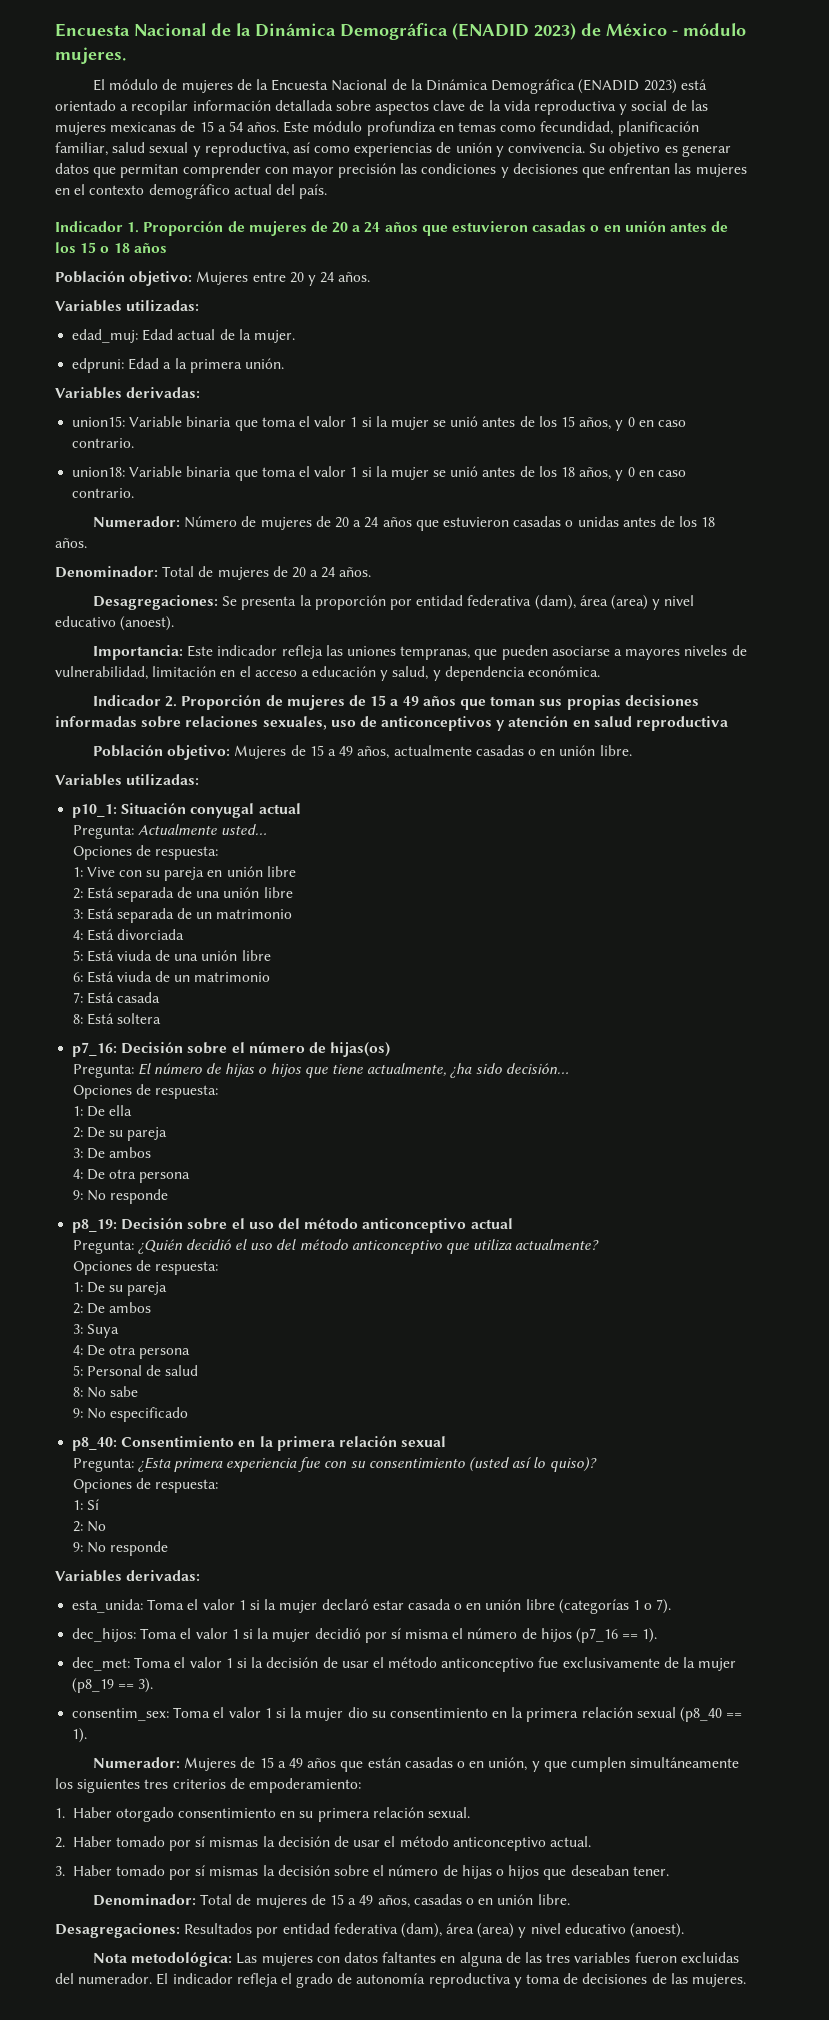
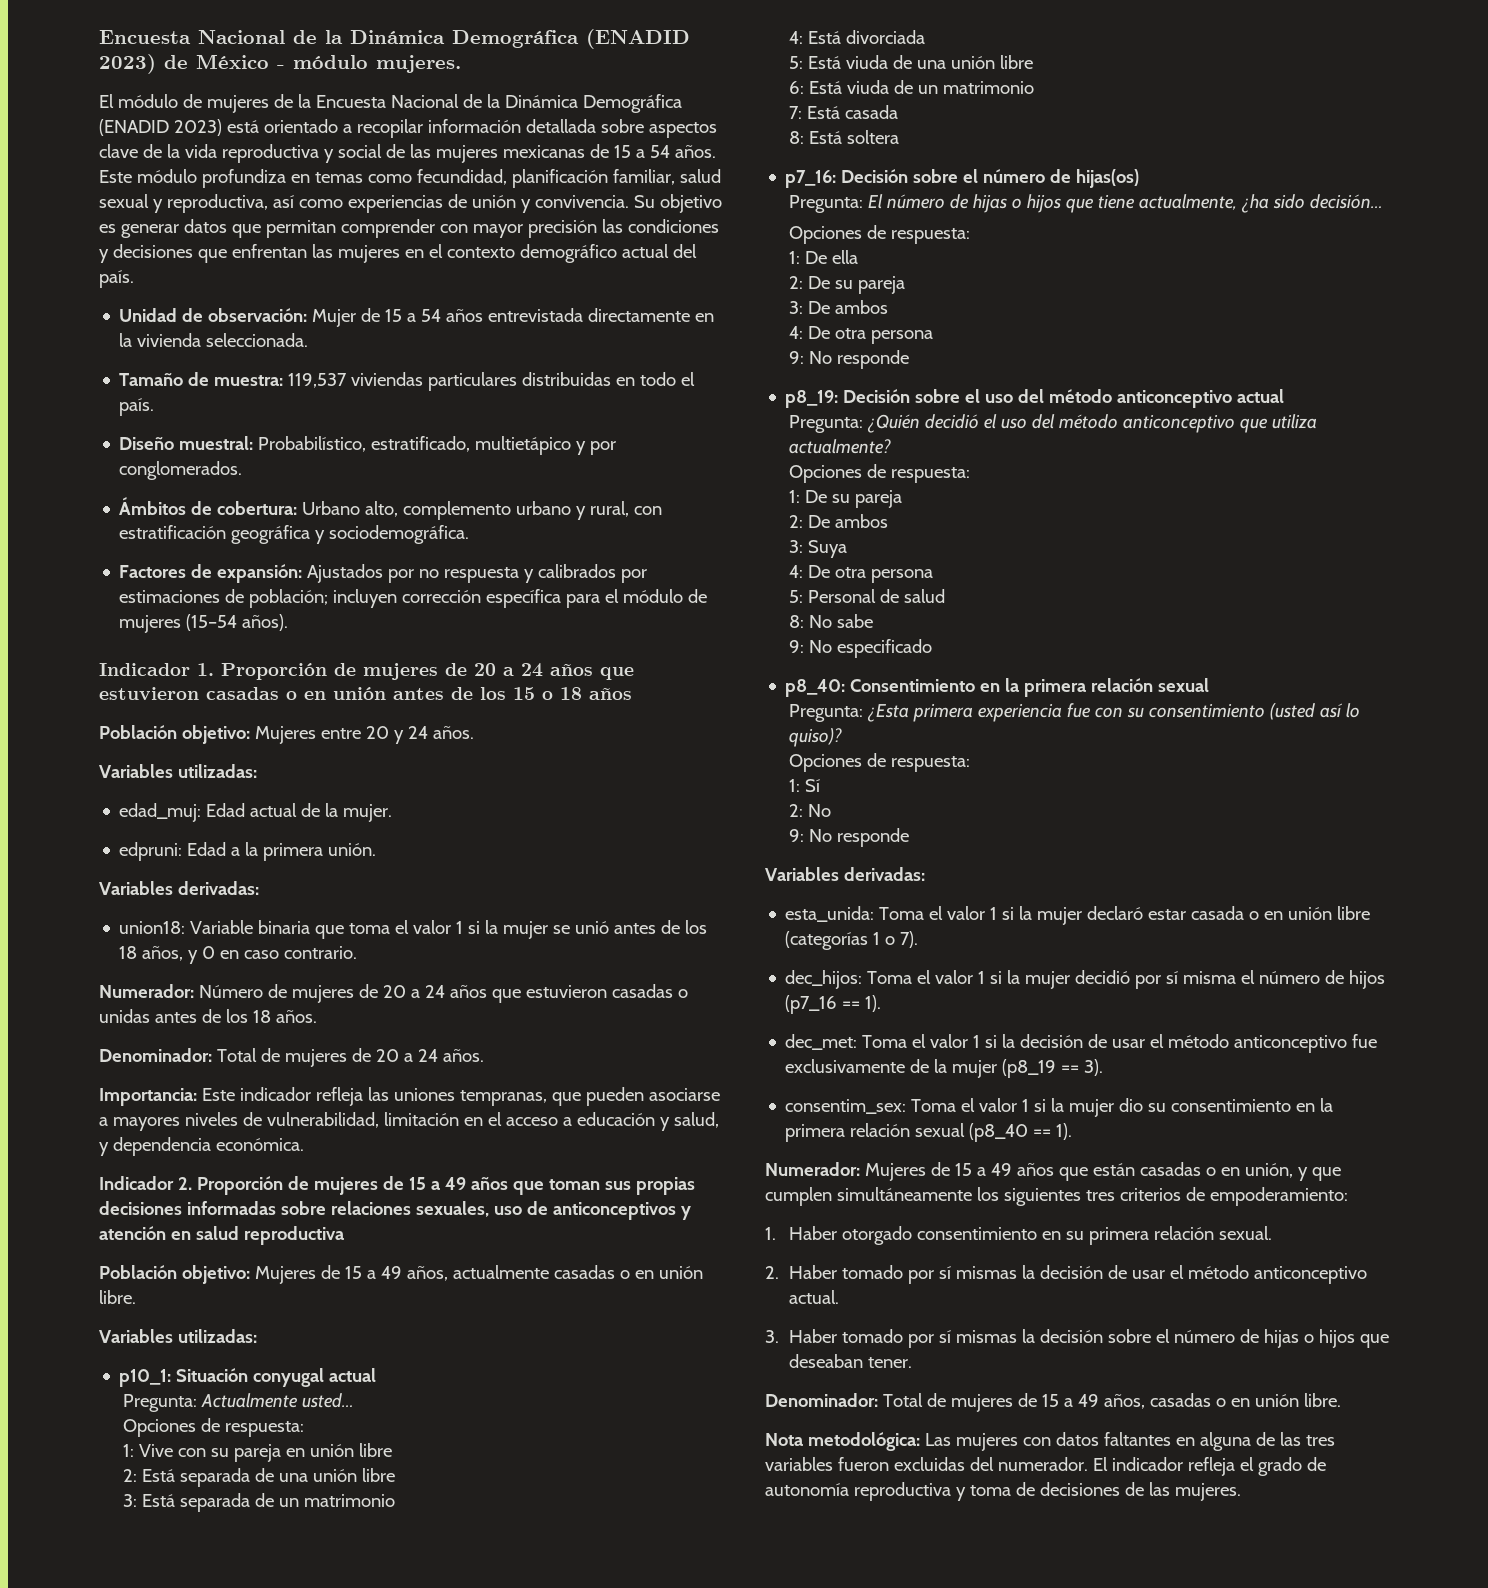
(328, 191) none -> [119,308,715,327] [119,333,309,347] [119,372,696,391] [119,398,155,416] [119,436,617,455] [119,461,243,480] [119,497,663,520] [119,525,470,544] [119,564,648,583] [119,589,708,608] [119,614,289,633] // Unidad de observación: Mujer de 15 a 54 años entrevistada directamente en la vivienda seleccionada. // Tamaño de muestra: 119,537 viviendas particulares distribuidas en todo el país. // Diseño muestral: Probabilístico, estratificado, multietápico y por conglomerados. // Ámbitos de cobertura: Urbano alto, complemento urbano y rural, con estratificación geográfica y sociodemográfica. // Factores de expansión: Ajustados por no respuesta y calibrados por estimaciones de población; incluyen corrección específica para el módulo de mujeres (15–54 años).
[72,416,686,431] [72,438,135,448] // union15: Variable binaria que toma el valor 1 si la mujer se unió antes de los 15 años, y 0 en caso contrario. -> (259, 888) none
[93,595,695,610] [55,616,175,631] // Desagregaciones: Se presenta la proporción por entidad federativa (dam), área (area) y nivel educativo (anoest). -> (484, 1055) none
[55,1923,685,1938] // Desagregaciones: Resultados por entidad federativa (dam), área (area) y nivel educativo (anoest). -> (1341, 1400) none

